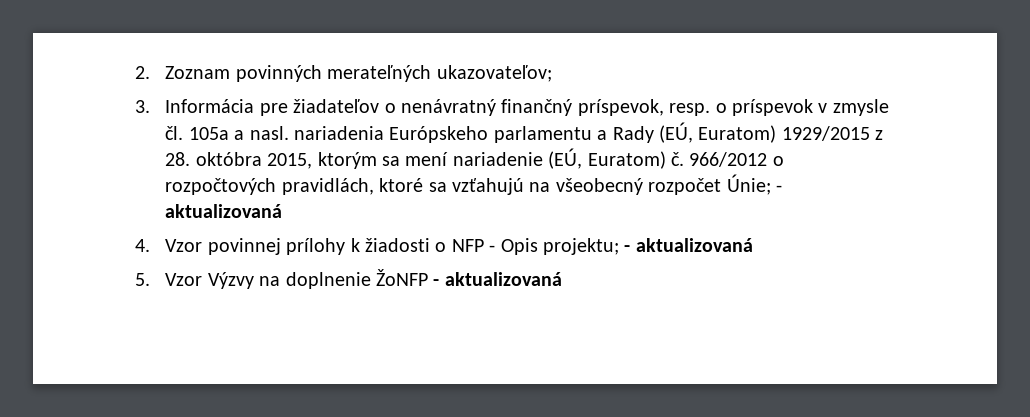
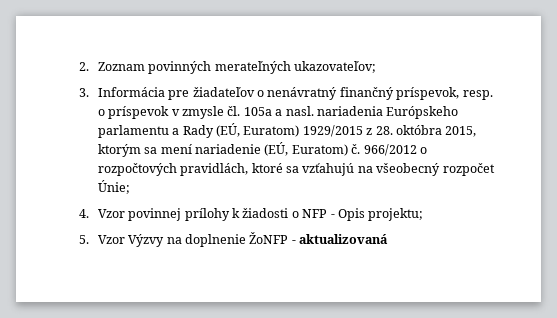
[775,185,782,192] [165,204,283,218] - aktualizovaná -> (130, 187) none
[624,238,753,252] - aktualizovaná -> (424, 214) none

